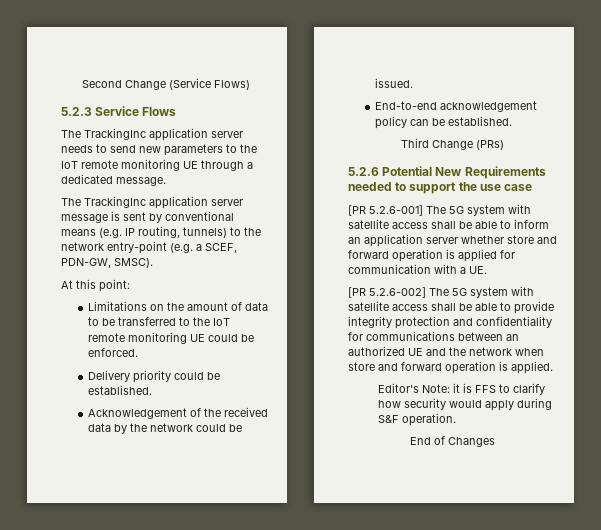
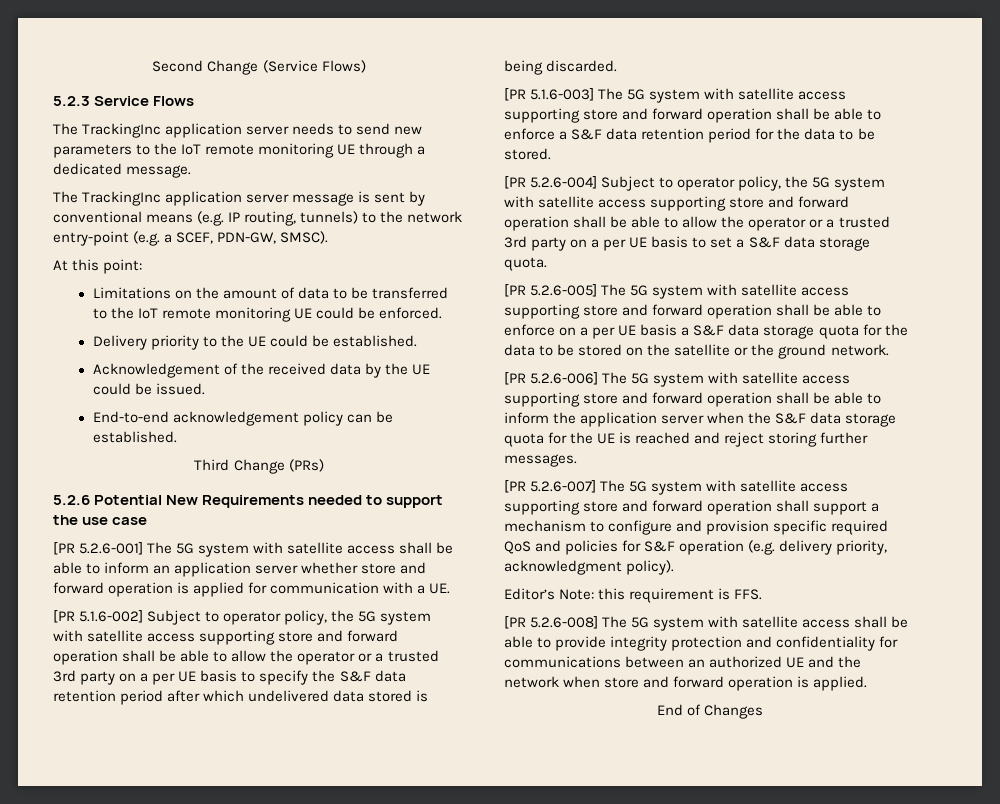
(172, 376) none -> [202,335,266,347] to the UE
[150,423,194,432] network -> [412,364,431,375] UE
[369,287,426,298] 5.2.6-002] -> [79,610,432,625] [53,630,399,645] [53,650,439,665] [53,670,406,685] [53,690,429,705] [504,60,618,75] [504,88,847,103] [504,108,882,123] [504,128,875,143] [504,148,551,160] [504,176,886,191] [504,196,850,211] [504,216,890,231] [504,236,870,251] [504,257,547,271] [504,284,850,299] [504,304,882,319] [504,324,908,339] [504,344,889,359] [504,372,851,387] [504,392,882,407] [504,412,897,427] [504,432,869,447] [504,454,577,467] [504,480,849,495] [504,500,880,515] [504,520,889,535] [504,540,888,555] [504,560,675,575] [504,588,763,603] [504,616,599,629] 5.1.6-002] Subject to operator policy, the 5G system with satellite access supporting store and forward operation shall be able to allow the operator or a trusted 3rd party on a per UE basis to specify the S&F data retention period after which undelivered data stored is being discarded. // [PR 5.1.6-003] The 5G system with satellite access supporting store and forward operation shall be able to enforce a S&F data retention period for the data to be stored. // [PR 5.2.6-004] Subject to operator policy, the 5G system with satellite access supporting store and forward operation shall be able to allow the operator or a trusted 3rd party on a per UE basis to set a S&F data storage quota. // [PR 5.2.6-005] The 5G system with satellite access supporting store and forward operation shall be able to enforce on a per UE basis a S&F data storage quota for the data to be stored on the satellite or the ground network. // [PR 5.2.6-006] The 5G system with satellite access supporting store and forward operation shall be able to inform the application server when the S&F data storage quota for the UE is reached and reject storing further messages. // [PR 5.2.6-007] The 5G system with satellite access supporting store and forward operation shall support a mechanism to configure and provision specific required QoS and policies for S&F operation (e.g. delivery priority, acknowledgment policy). // Editor’s Note: this requirement is FFS. // [PR 5.2.6-008]
[378,383,546,395] [378,398,553,411] [378,413,457,426] // Editor's Note: it is FFS to clarify how security would apply during S&F operation. -> (868, 683) none

